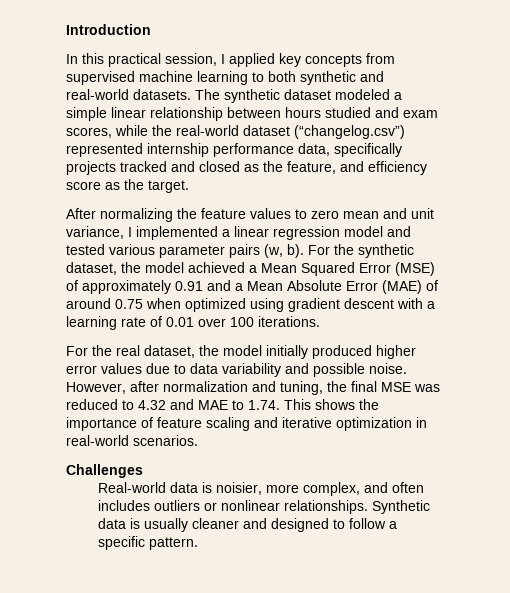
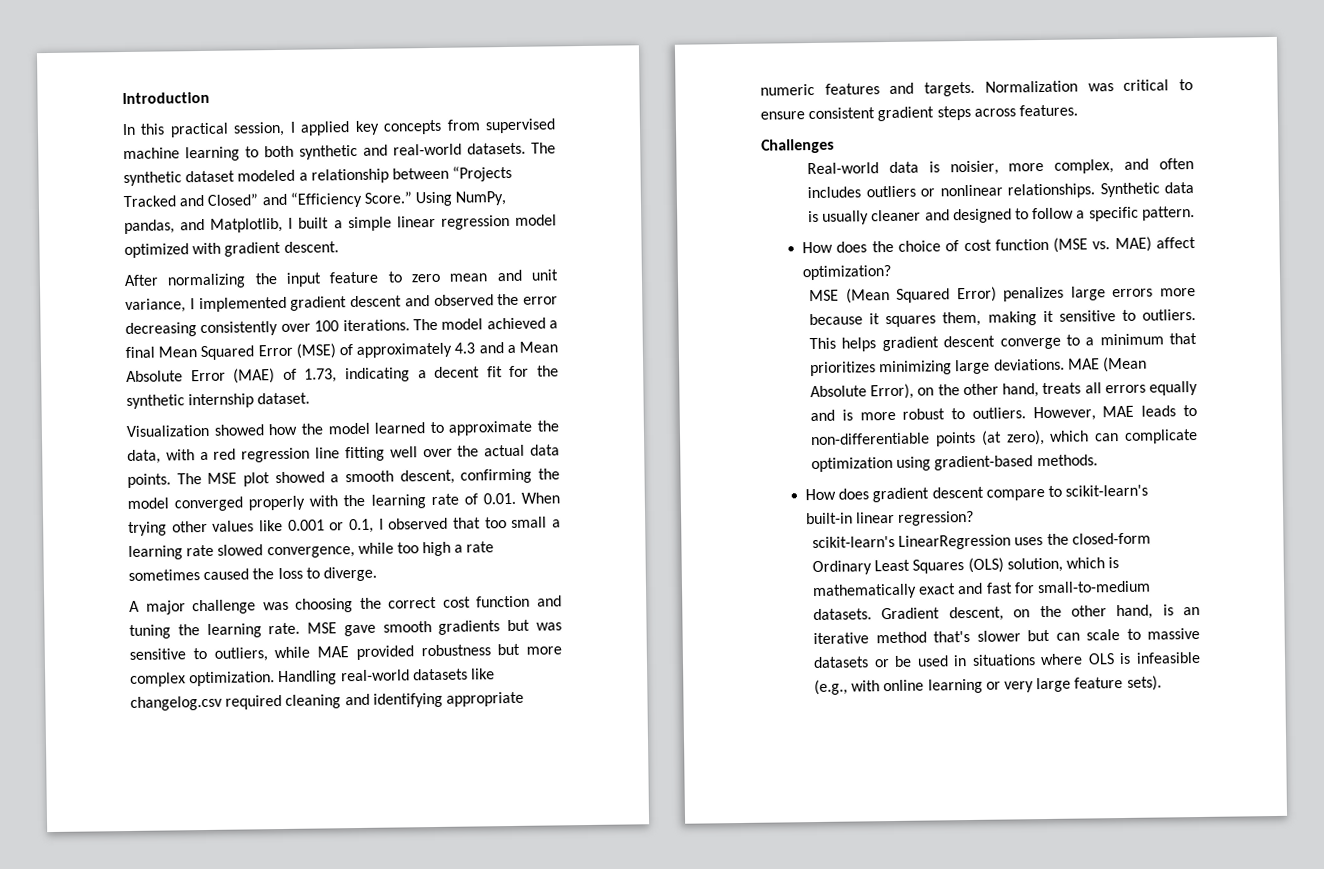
[66,107,438,121] [66,125,405,139] [66,143,402,157] [66,161,427,175] [66,179,189,193] simple linear relationship between hours studied and exam scores, while the real-world dataset (“changelog.csv”) represented internship performance data, specifically projects tracked and closed as the feature, and efficiency score as the target. -> [310,165,513,184] [123,191,507,208] [124,214,557,235] [124,241,339,259] relationship between “Projects Tracked and Closed” and “Efficiency Score.” Using NumPy, pandas, and Matplotlib, I built a simple linear regression model optimized with gradient descent.
[201,208,291,219] feature values -> [286,271,379,287] input feature
[222,226,411,240] [66,244,414,258] [66,262,141,275] a linear regression model and tested various parameter pairs (w, b). For the synthetic dataset, the -> [290,293,558,311] [125,318,438,338] gradient descent and observed the error decreasing consistently over 100 iterations. The
(257, 269) none -> [125,346,155,359] final
[175,281,203,291] 0.91 -> [454,342,476,354] 4.3
[66,298,435,312] [66,316,320,330] [66,345,416,359] [66,363,407,377] [66,381,440,395] [66,399,379,410] [66,417,427,431] [66,435,198,446] around 0.75 when optimized using gradient descent with a learning rate of 0.01 over 100 iterations. // For the real dataset, the model initially produced higher error values due to data variability and possible noise. However, after normalization and tuning, the final MSE was reduced to 4.32 and MAE to 1.74. This shows the importance of feature scaling and iterative optimization in real-world scenarios. -> [304,365,560,383] [126,392,311,410] [126,420,559,438] [127,444,560,465] [127,468,560,488] [127,492,560,512] [128,516,561,536] [128,541,495,560] [128,566,377,582] [129,595,562,615] [129,619,562,639] [129,643,562,662] [130,668,495,687] [130,691,524,711] [760,79,1193,97] [760,104,1078,122] 1.73, indicating a decent fit for the synthetic internship dataset. // Visualization showed how the model learned to approximate the data, with a red regression line fitting well over the actual data points. The MSE plot showed a smooth descent, confirming the model converged properly with the learning rate of 0.01. When trying other values like 0.001 or 0.1, I observed that too small a learning rate slowed convergence, while too high a rate sometimes caused the loss to diverge. // A major challenge was choosing the correct cost function and tuning the learning rate. MSE gave smooth gradients but was sensitive to outliers, while MAE provided robustness but more complex optimization. Handling real-world datasets like changelog.csv required cleaning and identifying appropriate numeric features and targets. Normalization was critical to ensure consistent gradient steps across features.
(198, 543) none -> [802,236,1196,254] [802,264,892,281] [809,286,1196,304] [809,309,1196,328] [809,332,1197,352] [810,356,1147,377] [810,380,1198,400] [810,404,1197,422] [811,428,1198,447] [811,454,1098,473] [805,484,1149,503] [806,510,975,526] [812,532,1151,550] [812,557,1120,576] [812,580,1151,600] [813,604,1200,622] [813,627,1200,645] [813,651,1201,669] [814,675,1162,696] // How does the choice of cost function (MSE vs. MAE) affect optimization? // MSE (Mean Squared Error) penalizes large errors more because it squares them, making it sensitive to outliers. This helps gradient descent converge to a minimum that prioritizes minimizing large deviations. MAE (Mean Absolute Error), on the other hand, treats all errors equally and is more robust to outliers. However, MAE leads to non-differentiable points (at zero), which can complicate optimization using gradient-based methods. // How does gradient descent compare to scikit-learn's built-in linear regression? // scikit-learn's LinearRegression uses the closed-form Ordinary Least Squares (OLS) solution, which is mathematically exact and fast for small-to-medium datasets. Gradient descent, on the other hand, is an iterative method that's slower but can scale to massive datasets or be used in situations where OLS is infeasible (e.g., with online learning or very large feature sets).

